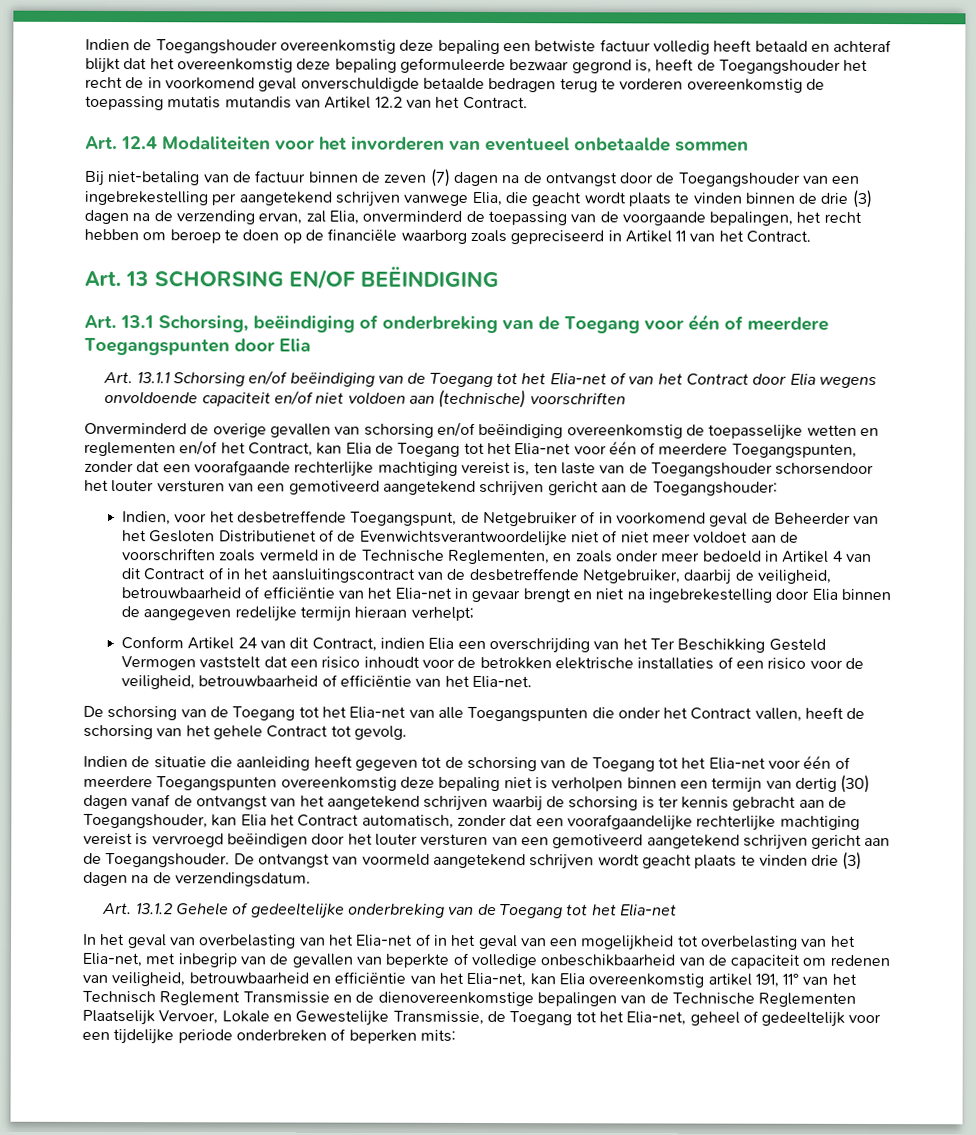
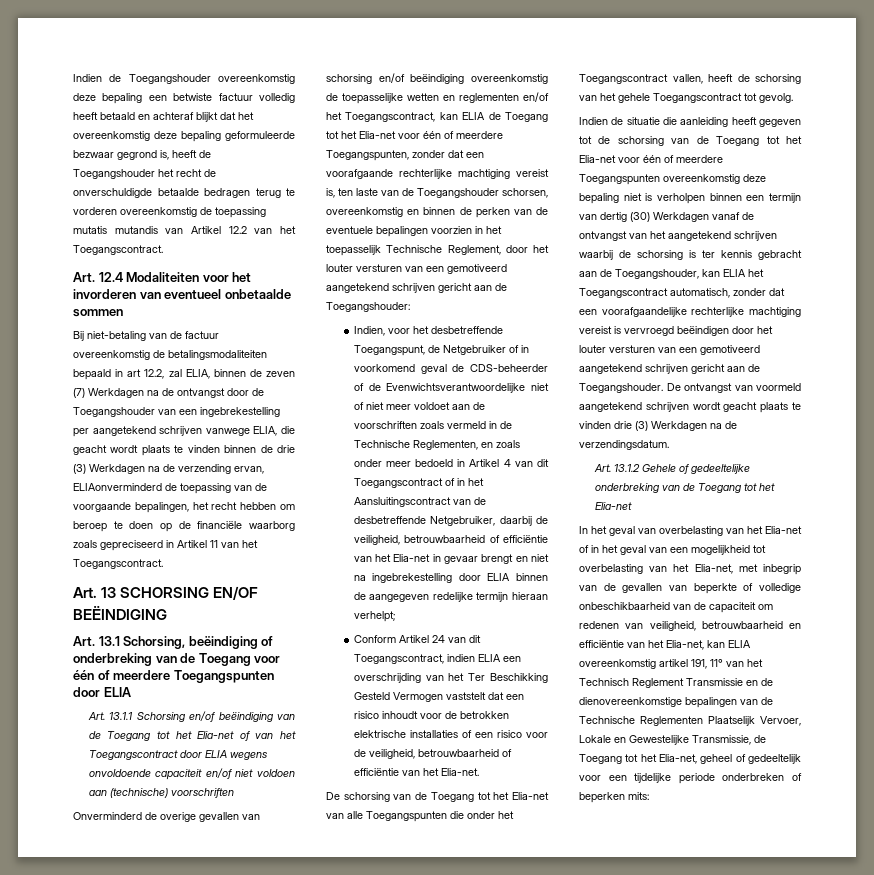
[147,77,298,92] in voorkomend geval -> (216, 173) none
[462,96,528,110] Contract. -> [73,245,163,255] Toegangscontract.
(307, 176) none -> [73,350,267,360] [73,369,210,380] overeenkomstig de betalingsmodaliteiten bepaald in art 12.2, zal ELIA,
[452,171,499,187] dagen -> [88,388,144,398] Werkdagen
[471,191,502,207] Elia, -> [253,426,278,436] ELIA,
[84,209,129,225] dagen -> [89,464,145,474] Werkdagen
[305,210,463,225] zal Elia, onverminderd -> [73,483,162,491] ELIAonverminderd
[746,230,812,243] Contract. -> [73,559,163,569] Toegangscontract.
[279,338,311,352] Elia -> [103,687,131,697] ELIA
[685,372,816,386] Contract door Elia -> [88,750,227,760] Toegangscontract door ELIA
[247,442,372,457] Contract, kan Elia -> [345,112,486,122] Toegangscontract, kan ELIA
[775,462,875,476] schorsendoor -> [502,188,548,198] [326,207,548,218] [326,226,502,237] [326,245,528,256] schorsen, overeenkomstig en binnen de perken van de eventuele bepalingen voorzien in het toepasselijk Technische Reglement, door
[773,512,880,525] [122,530,317,543] Beheerder van het Gesloten Distributienet -> [470,364,548,372] CDS-beheerder
[143,567,415,583] Contract of in het aansluitingscontract -> [353,478,484,488] [353,497,451,507] Toegangscontract of in het Aansluitingscontract
[811,588,838,601] Elia -> [487,573,511,581] ELIA
[311,637,455,652] Contract, indien Elia -> [353,654,501,664] Toegangscontract, indien ELIA
[690,707,753,720] Contract -> [579,74,668,84] Toegangscontract
[266,725,329,738] Contract -> [653,93,742,103] Toegangscontract
[83,794,128,810] dagen -> [653,212,709,222] Werkdagen
[240,814,360,827] Elia het Contract -> [723,269,764,277] [579,288,668,298] ELIA het Toegangscontract
[83,871,128,887] dagen -> [651,421,707,431] Werkdagen
[558,973,585,986] Elia -> [728,640,751,648] ELIA

